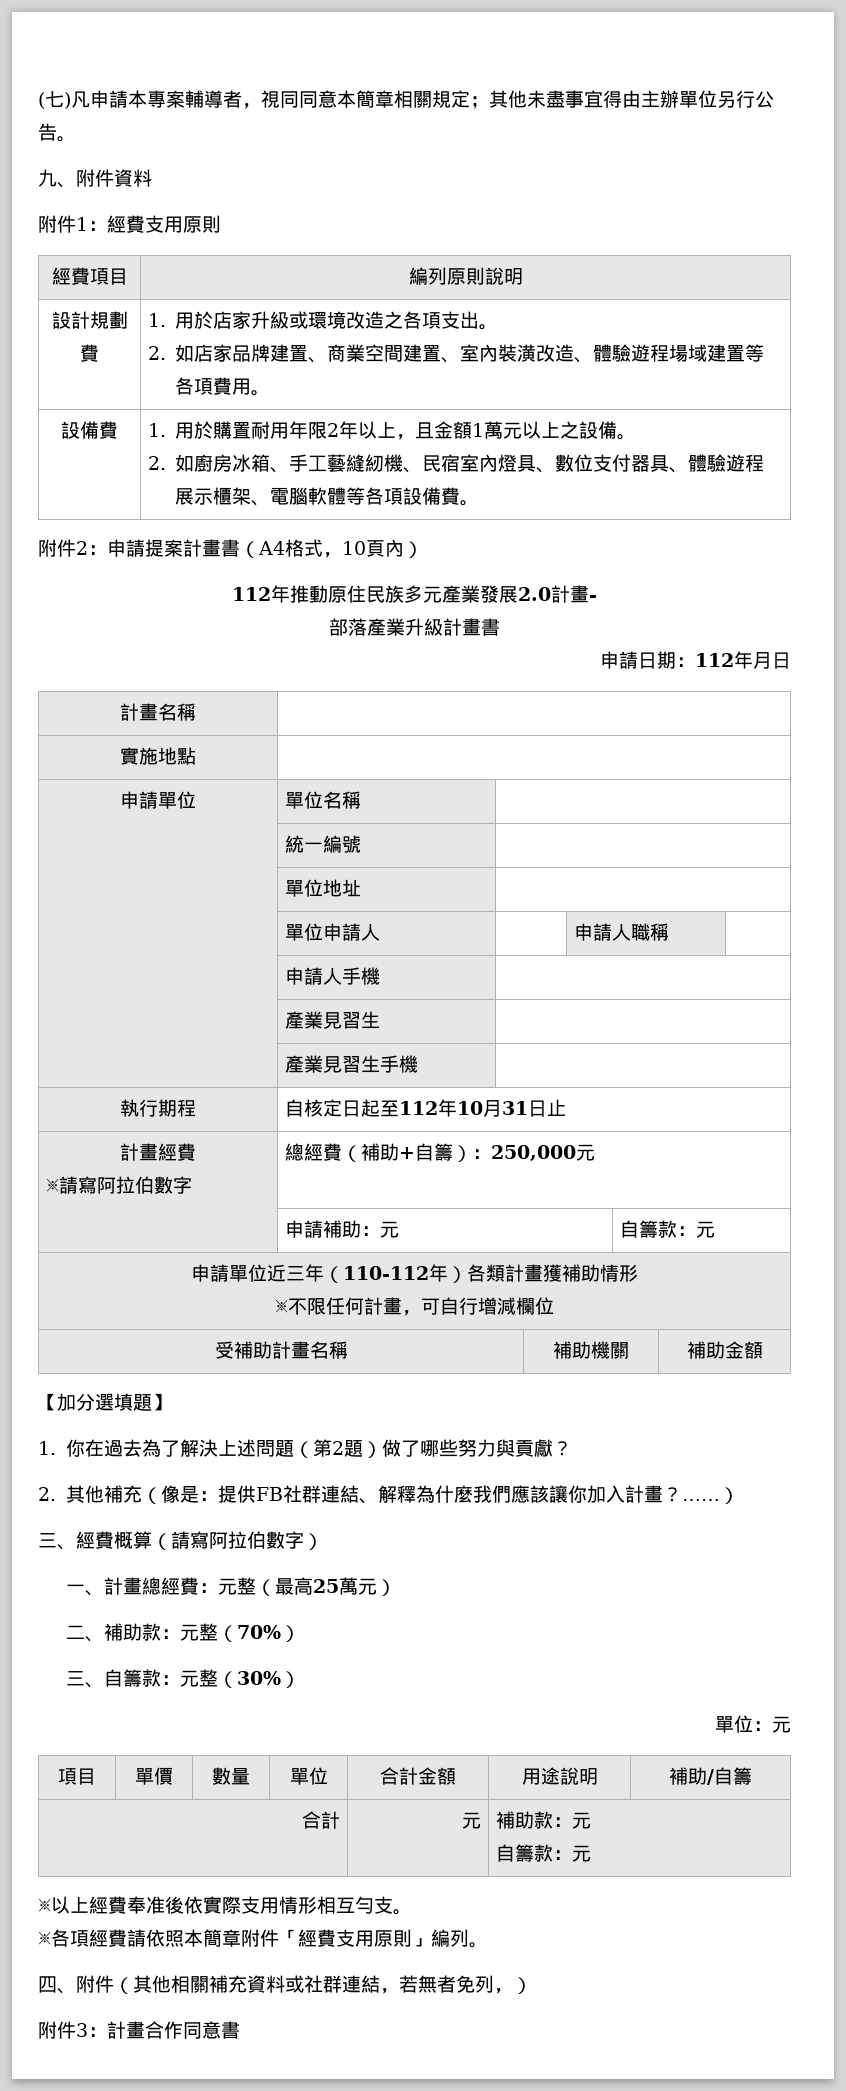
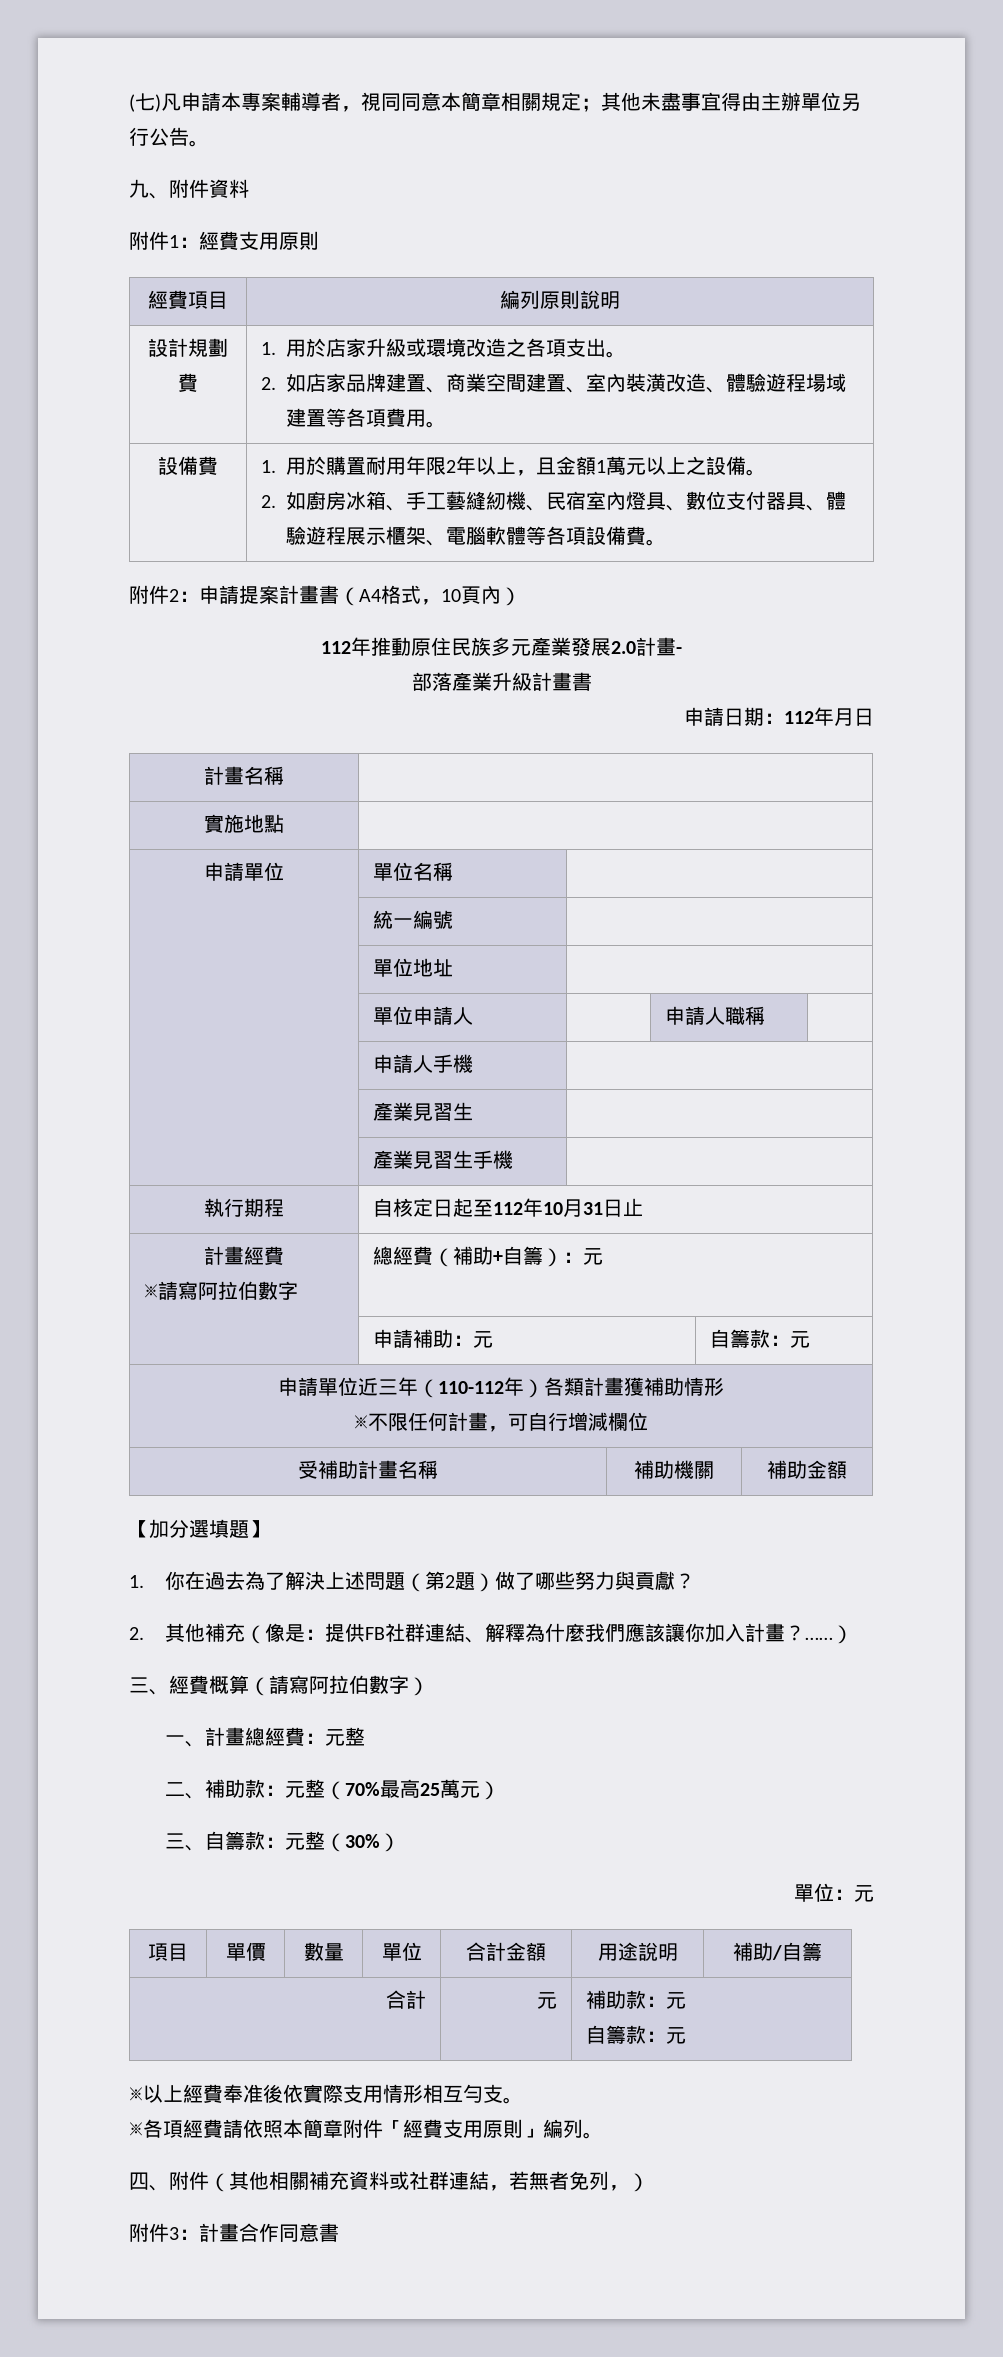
[490,1145,576,1161] 250,000 -> (583, 1257) none
[256,1577,397,1596] （最高25萬元） -> (366, 1736) none
(282, 1632) none -> [380,1779,481,1798] 最高25萬元

